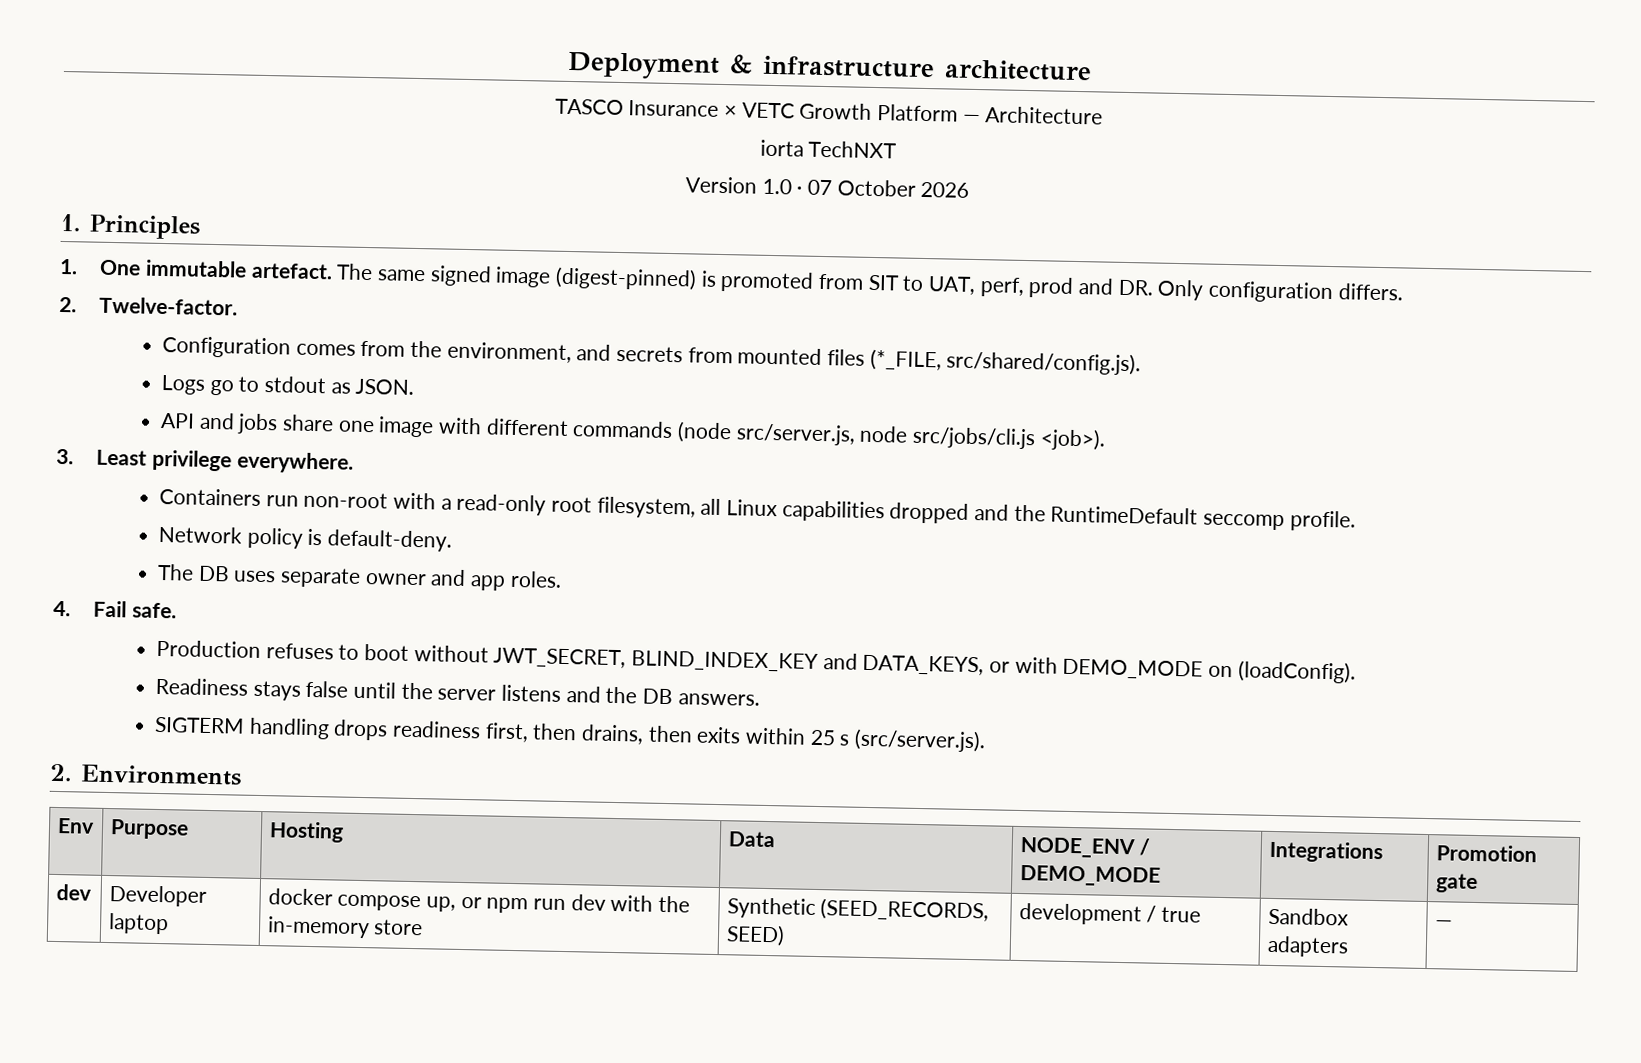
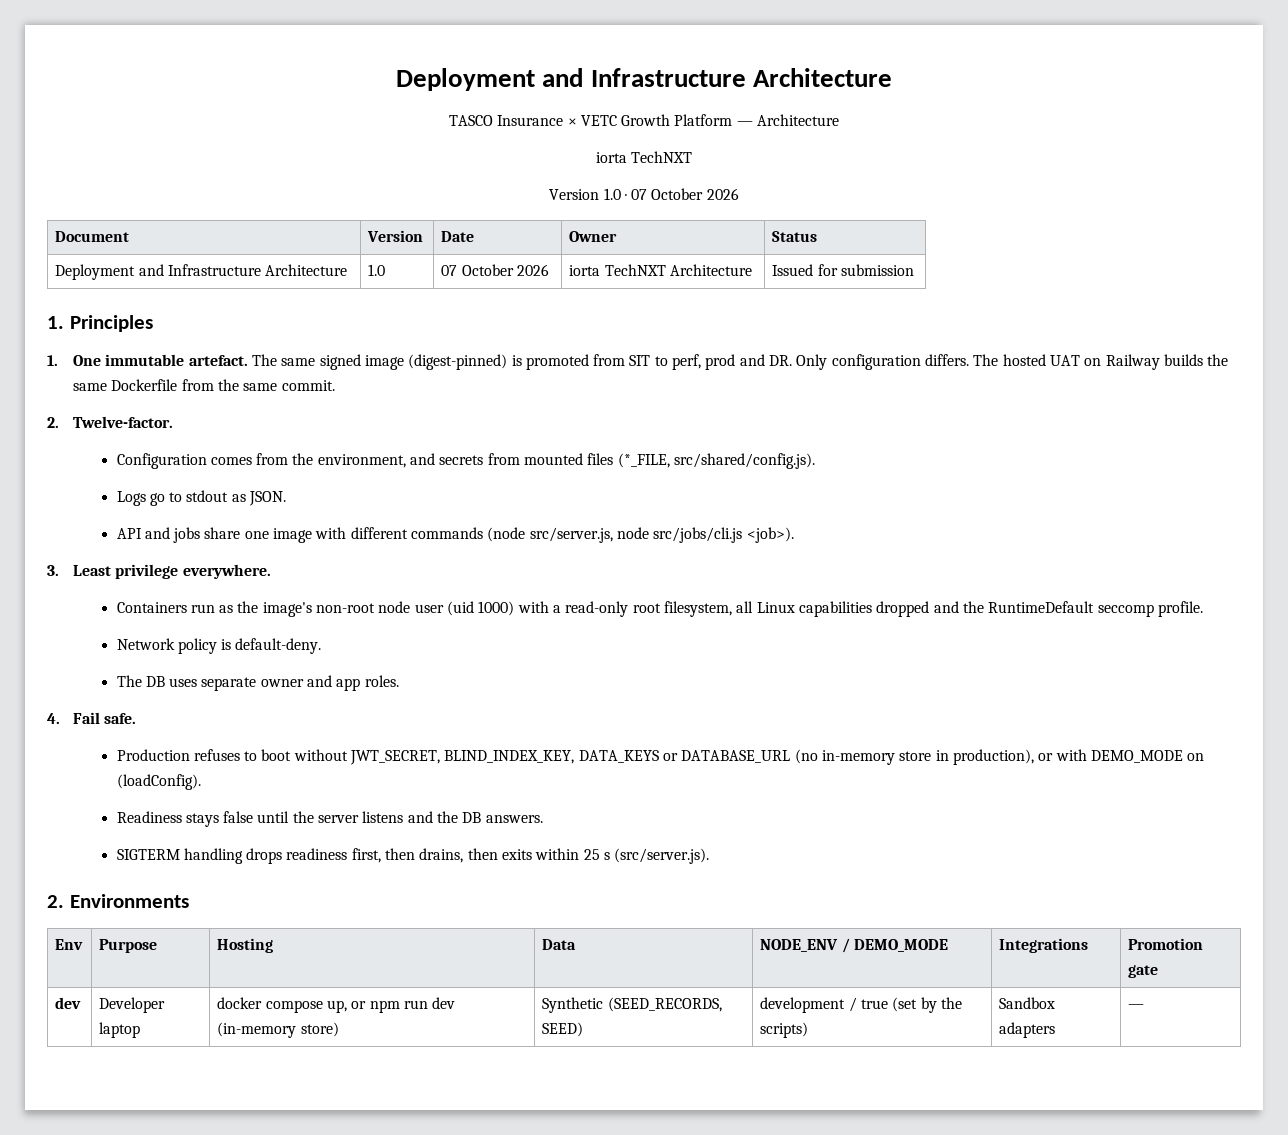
[567,51,1092,82] Deployment & infrastructure architecture -> [396,68,892,91] Deployment and Infrastructure Architecture
(970, 189) none -> [55,231,130,242] [367,230,424,242] [441,231,475,242] [569,231,618,242] [772,231,818,242] [55,264,348,280] [368,264,386,276] [441,264,549,276] [569,264,752,276] [772,264,914,276] // Document | Version | Date | Owner | Status // Deployment and Infrastructure Architecture | 1.0 | 07 October 2026 | iorta TechNXT Architecture | Issued for submission
[928,276,977,296] UAT, -> (668, 361) none
(1403, 292) none -> [973,354,1229,370] [72,379,335,391] The hosted UAT on Railway builds the same Dockerfile from the same commit.
[303,491,389,509] non-root -> [219,601,515,617] as the image's non-root node user (uid 1000)
[630,650,985,676] BLIND_INDEX_KEY and DATA_KEYS, -> [444,749,1034,765] BLIND_INDEX_KEY, DATA_KEYS or DATABASE_URL (no in-memory store in production),
[610,894,691,913] [266,916,424,939] with the in-memory store -> [217,1022,339,1038] (in-memory store)
(1202, 914) none -> [892,997,962,1013] [760,1022,809,1038] (set by the scripts)

